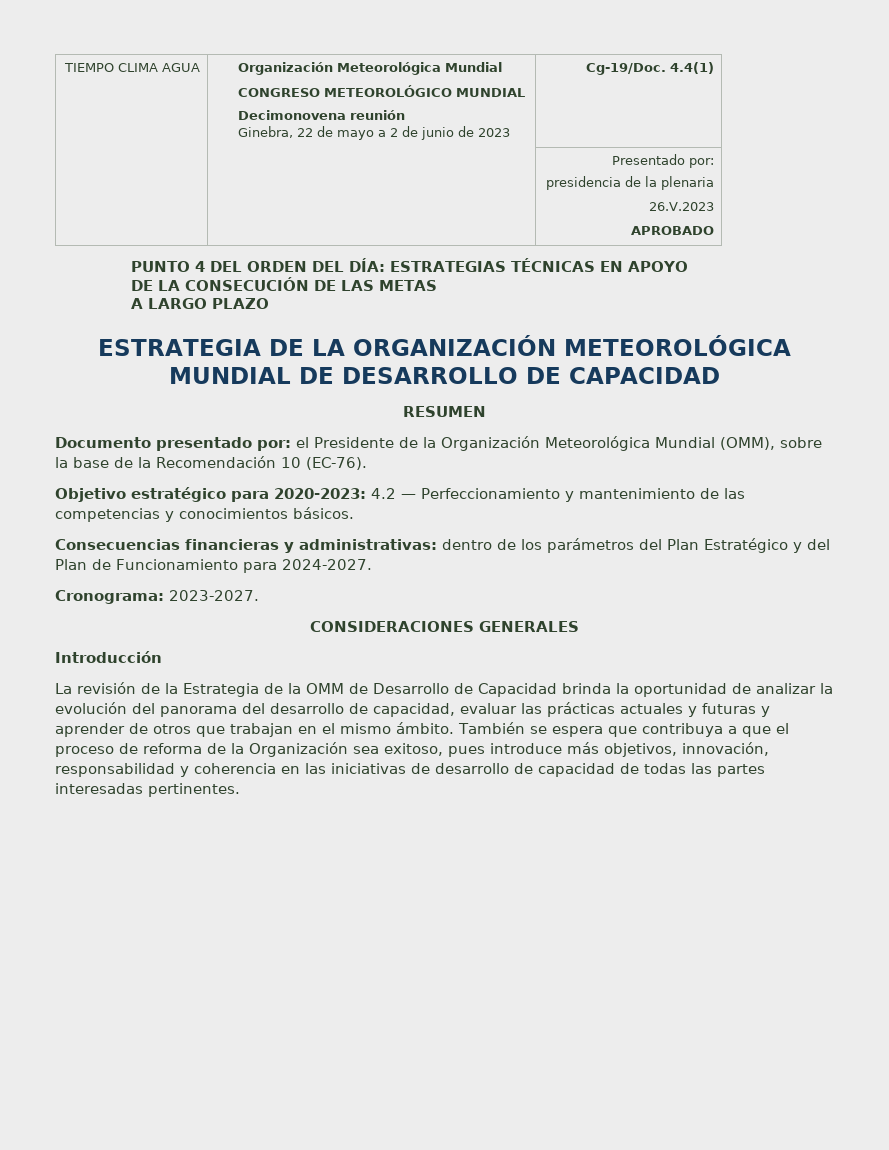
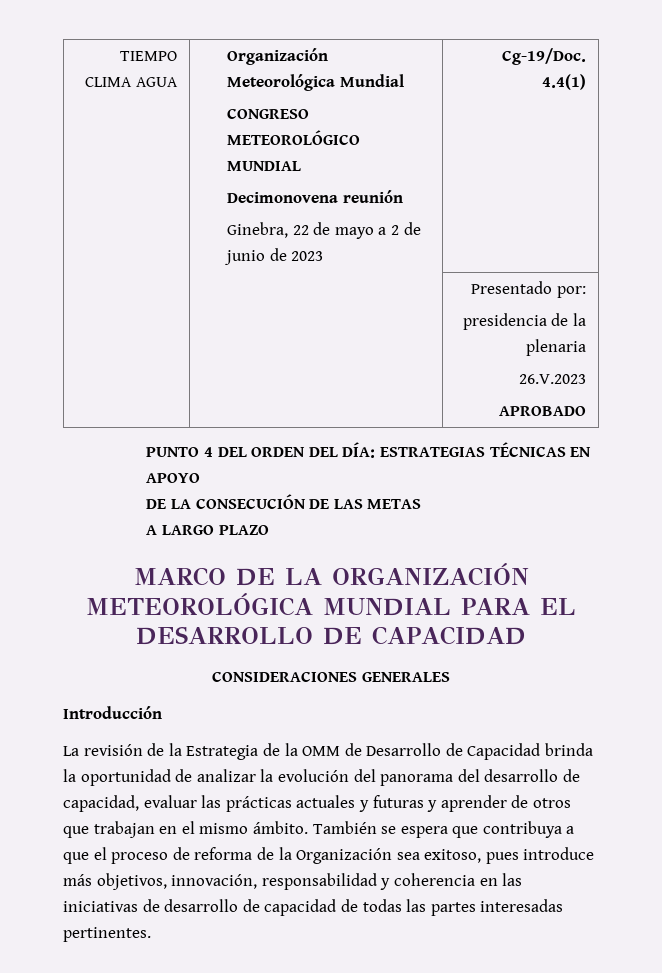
[98,339,262,356] ESTRATEGIA -> [133,567,226,586] MARCO
[298,367,334,384] DE -> [460,598,577,615] PARA EL
[403,406,486,417] [55,436,822,451] [55,456,367,470] [55,487,745,502] [55,507,354,522] [55,538,830,553] [55,559,372,573] [55,590,259,604] // RESUMEN // Documento presentado por: el Presidente de la Organización Meteorológica Mundial (OMM), sobre la base de la Recomendación 10 (EC-76). // Objetivo estratégico para 2020-2023: 4.2 — Perfeccionamiento y mantenimiento de las competencias y conocimientos básicos. // Consecuencias financieras y administrativas: dentro de los parámetros del Plan Estratégico y del Plan de Funcionamiento para 2024-2027. // Cronograma: 2023-2027. -> (527, 635) none

